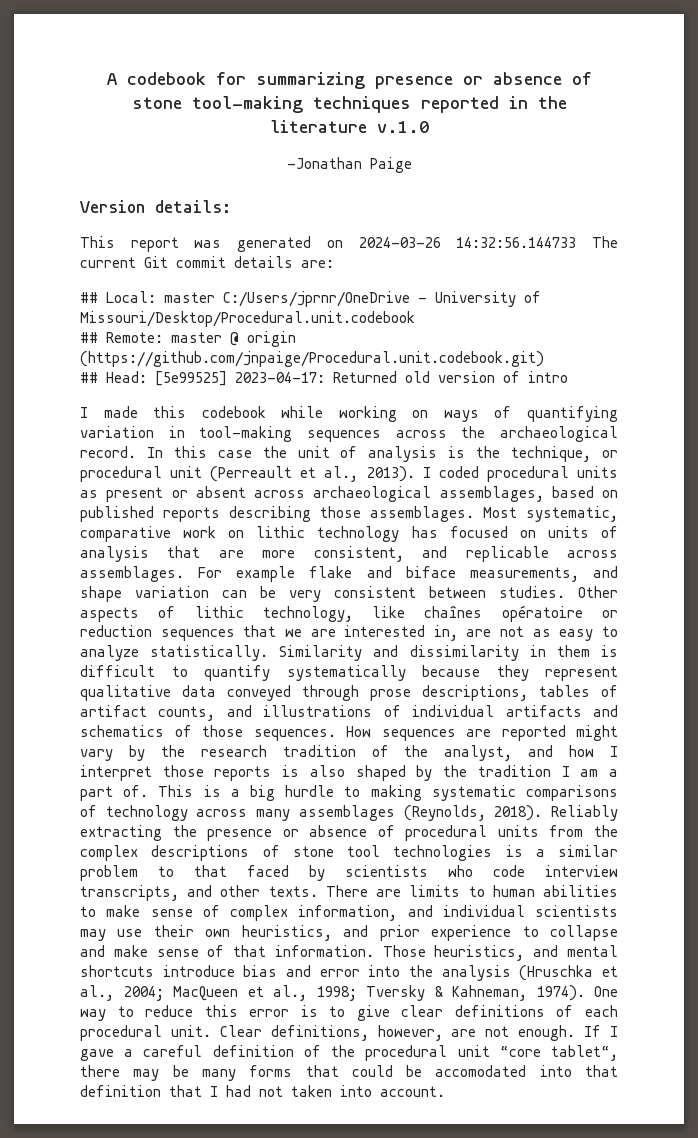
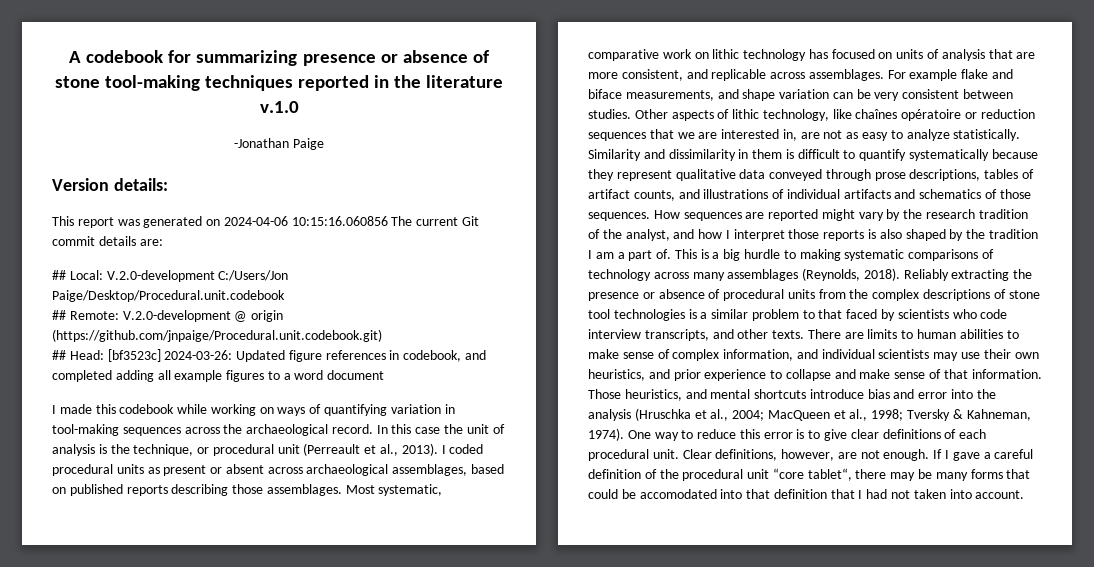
[358,237,577,248] 2024-03-26 14:32:56.144733 -> [223,216,388,226] 2024-04-06 10:15:16.060856
[164,291,541,307] [80,311,415,327] master C:/Users/jprnr/OneDrive - University of Missouri/Desktop/Procedural.unit.codebook -> [106,270,289,282] [52,290,285,302] V.2.0-development C:/Users/Jon Paige/Desktop/Procedural.unit.codebook
[171,332,222,343] master -> [122,310,231,322] V.2.0-development
[155,371,568,386] [5e99525] 2023-04-17: Returned old version of intro -> [107,349,487,362] [52,370,385,382] [bf3523c] 2024-03-26: Updated figure references in codebook, and completed adding all example figures to a word document

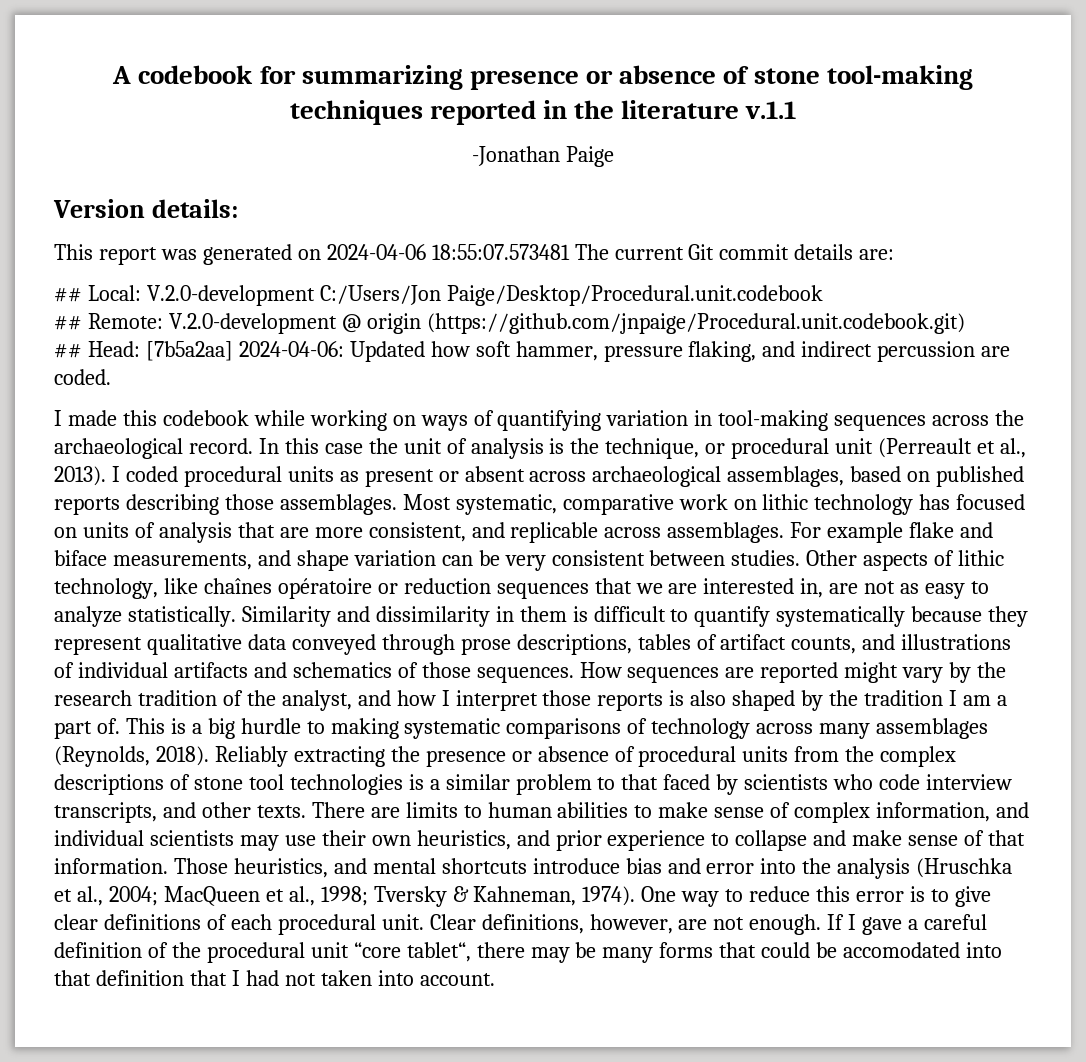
[259,101,299,113] v.1.0 -> [745,101,797,119] v.1.1
[291,216,388,226] 10:15:16.060856 -> [431,244,570,260] 18:55:07.573481
[107,349,487,362] [52,370,385,382] [bf3523c] 2024-03-26: Updated figure references in codebook, and completed adding all example figures to a word document -> [145,341,1011,362] [54,369,111,385] [7b5a2aa] 2024-04-06: Updated how soft hammer, pressure flaking, and indirect percussion are coded.

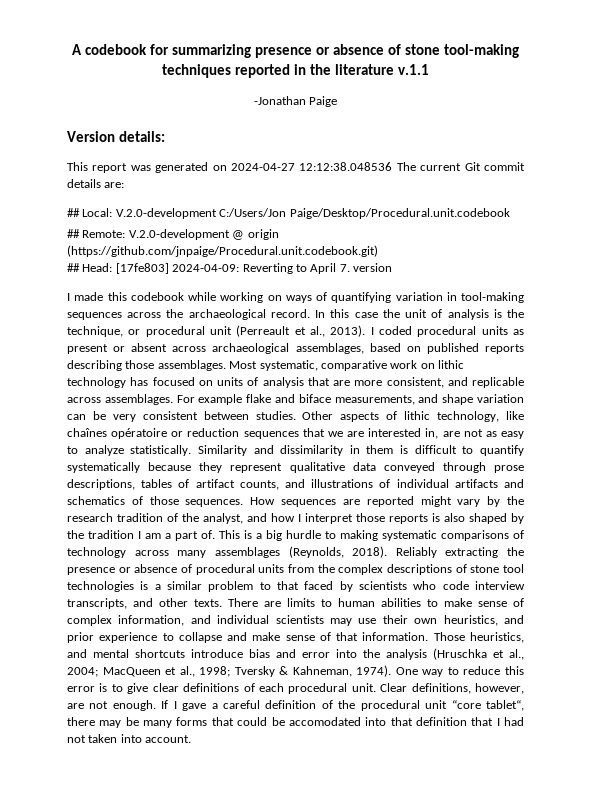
[326,244,570,260] 2024-04-06 18:55:07.573481 -> [231,162,393,171] 2024-04-27 12:12:38.048536
[145,341,1011,362] [54,369,111,385] [7b5a2aa] 2024-04-06: Updated how soft hammer, pressure flaking, and indirect percussion are coded. -> [115,263,392,274] [17fe803] 2024-04-09: Reverting to April 7. version

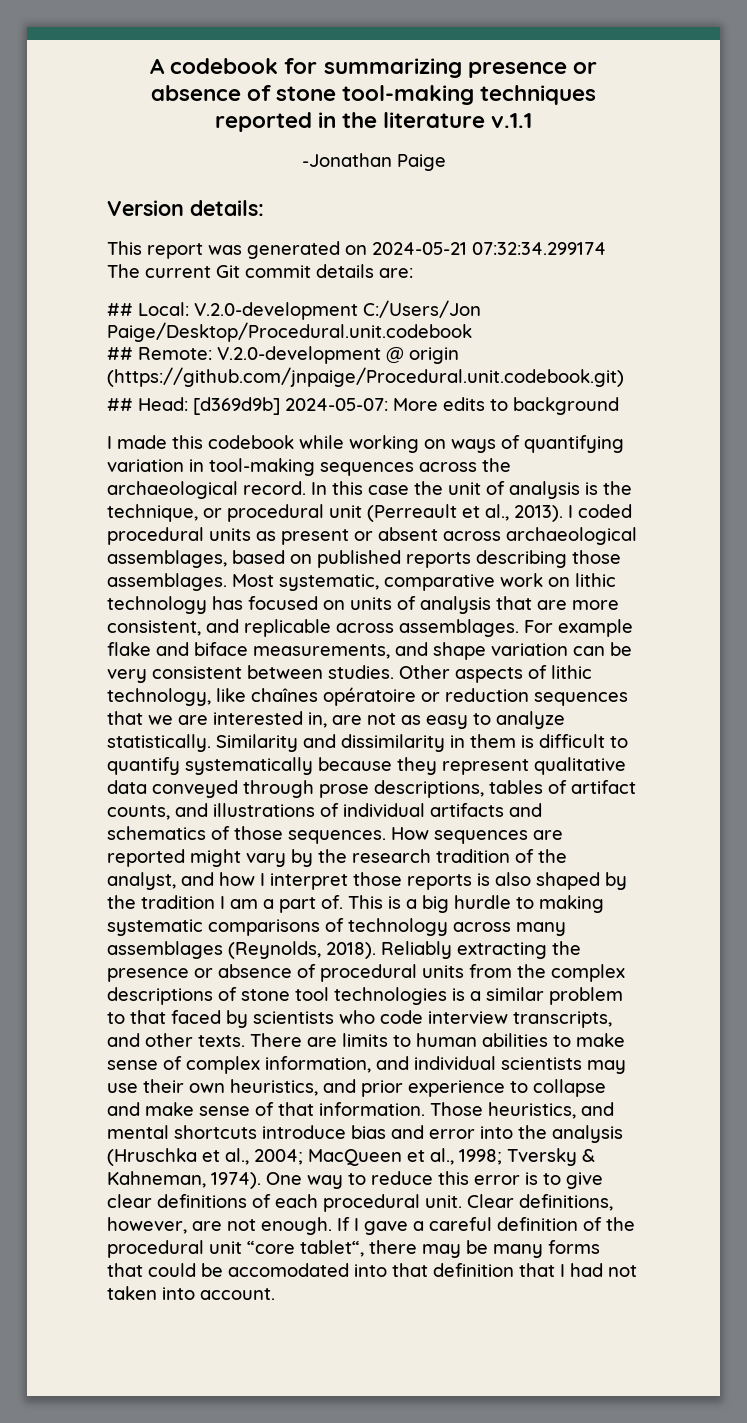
[231,162,393,171] 2024-04-27 12:12:38.048536 -> [372,242,606,255] 2024-05-21 07:32:34.299174
[115,263,392,274] [17fe803] 2024-04-09: Reverting to April 7. version -> [193,397,619,415] [d369d9b] 2024-05-07: More edits to background

